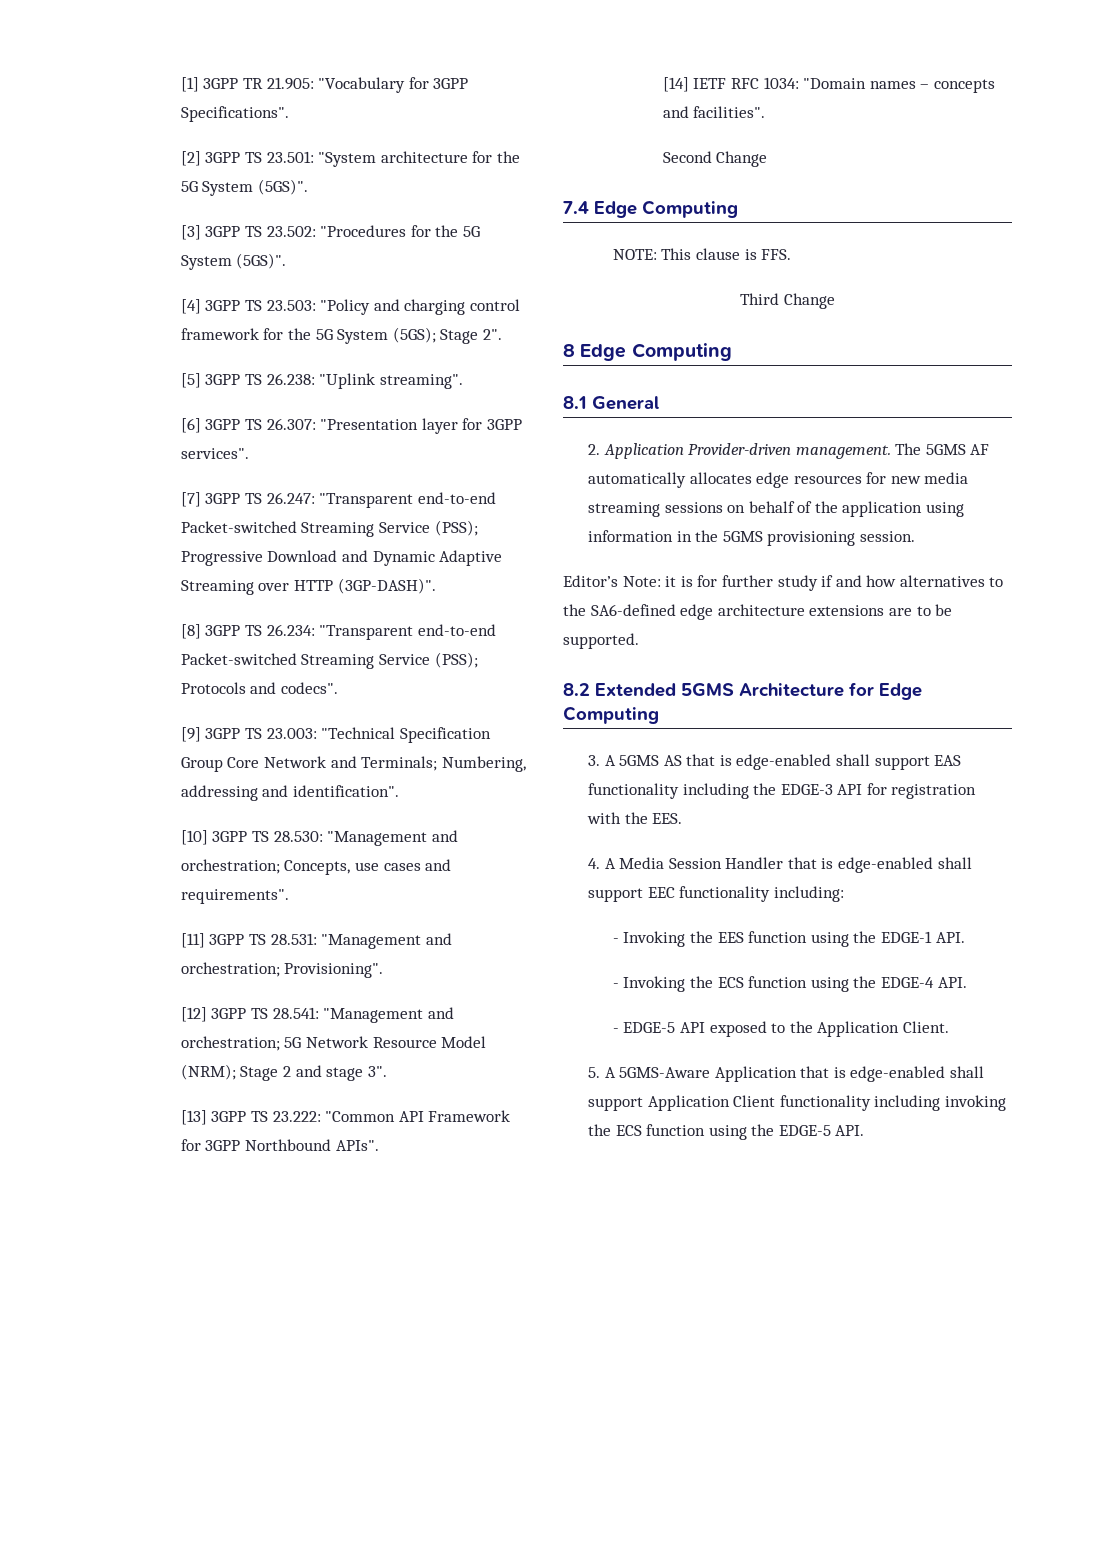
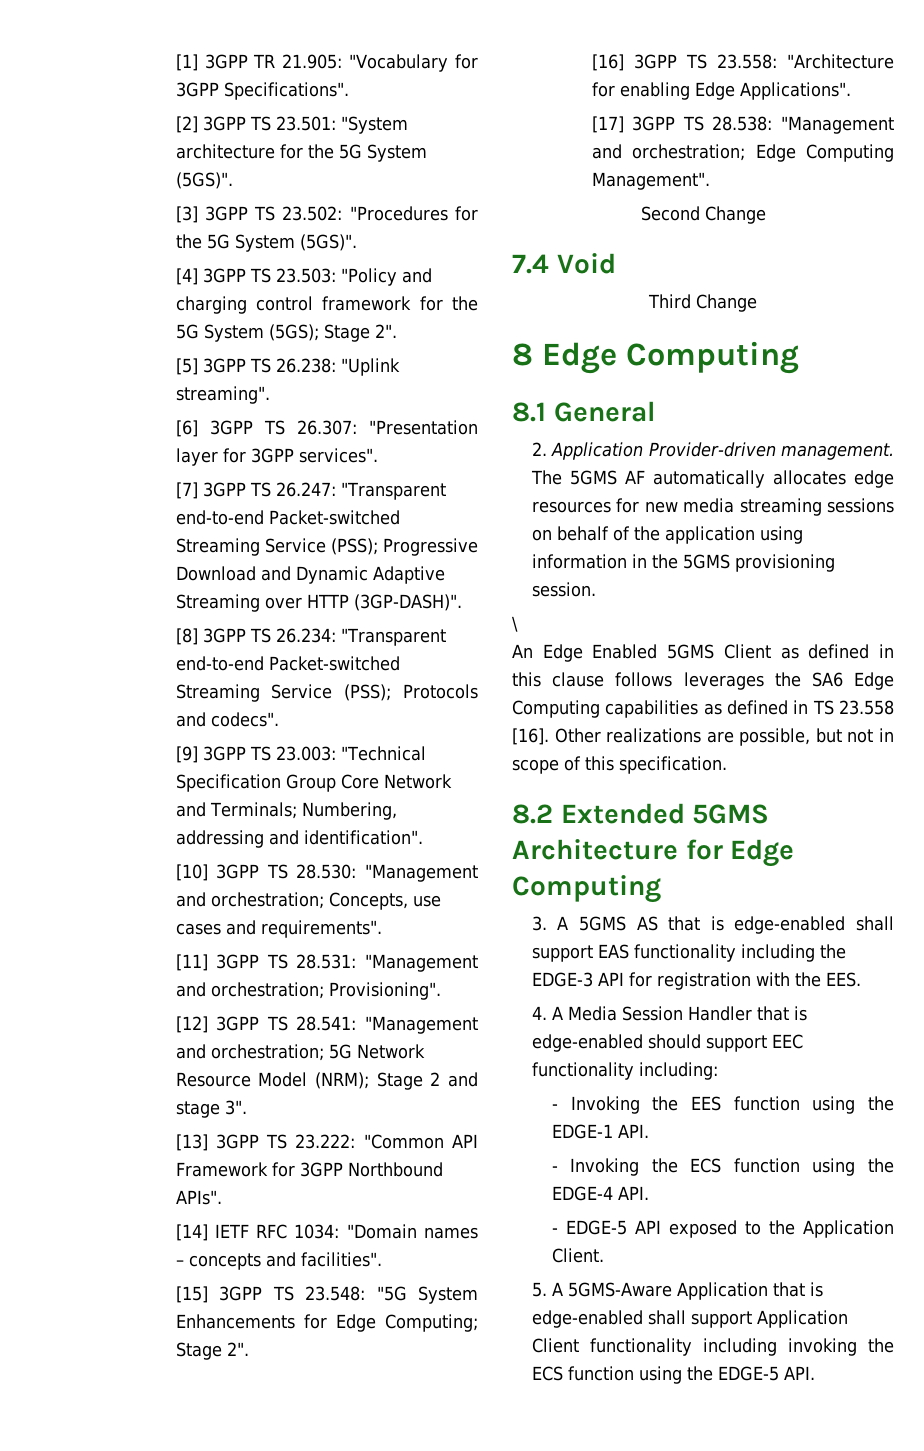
[662,151,768,167] [563,200,738,218] [612,248,792,260] Second Change // 7.4 Edge Computing // NOTE: This clause is FFS. -> [175,1286,478,1304] [175,1314,478,1332] [175,1342,249,1360] [591,54,894,71] [591,82,851,100] [591,116,894,134] [591,144,894,162] [591,172,710,190] [640,206,766,224] [512,253,616,274] [15] 3GPP TS 23.548: "5G System Enhancements for Edge Computing; Stage 2". // [16] 3GPP TS 23.558: "Architecture for enabling Edge Applications". // [17] 3GPP TS 28.538: "Management and orchestration; Edge Computing Management". // Second Change // 7.4 Void
[563,575,1004,591] [563,604,953,620] [563,633,639,649] Editor’s Note: it is for further study if and how alternatives to the SA6-defined edge architecture extensions are to be supported. -> [512,616,518,632] [512,644,894,662] [512,672,894,690] [512,700,894,718] [512,728,894,746] [512,756,727,774] \ // An Edge Enabled 5GMS Client as defined in this clause follows leverages the SA6 Edge Computing capabilities as defined in TS 23.558 [16]. Other realizations are possible, but not in scope of this specification.
[937,857,972,869] shall -> [647,1034,701,1049] should

